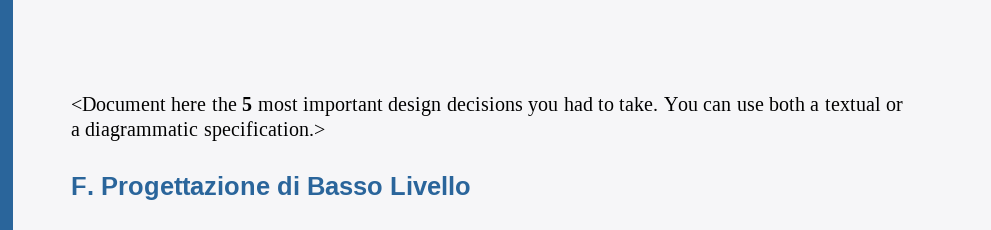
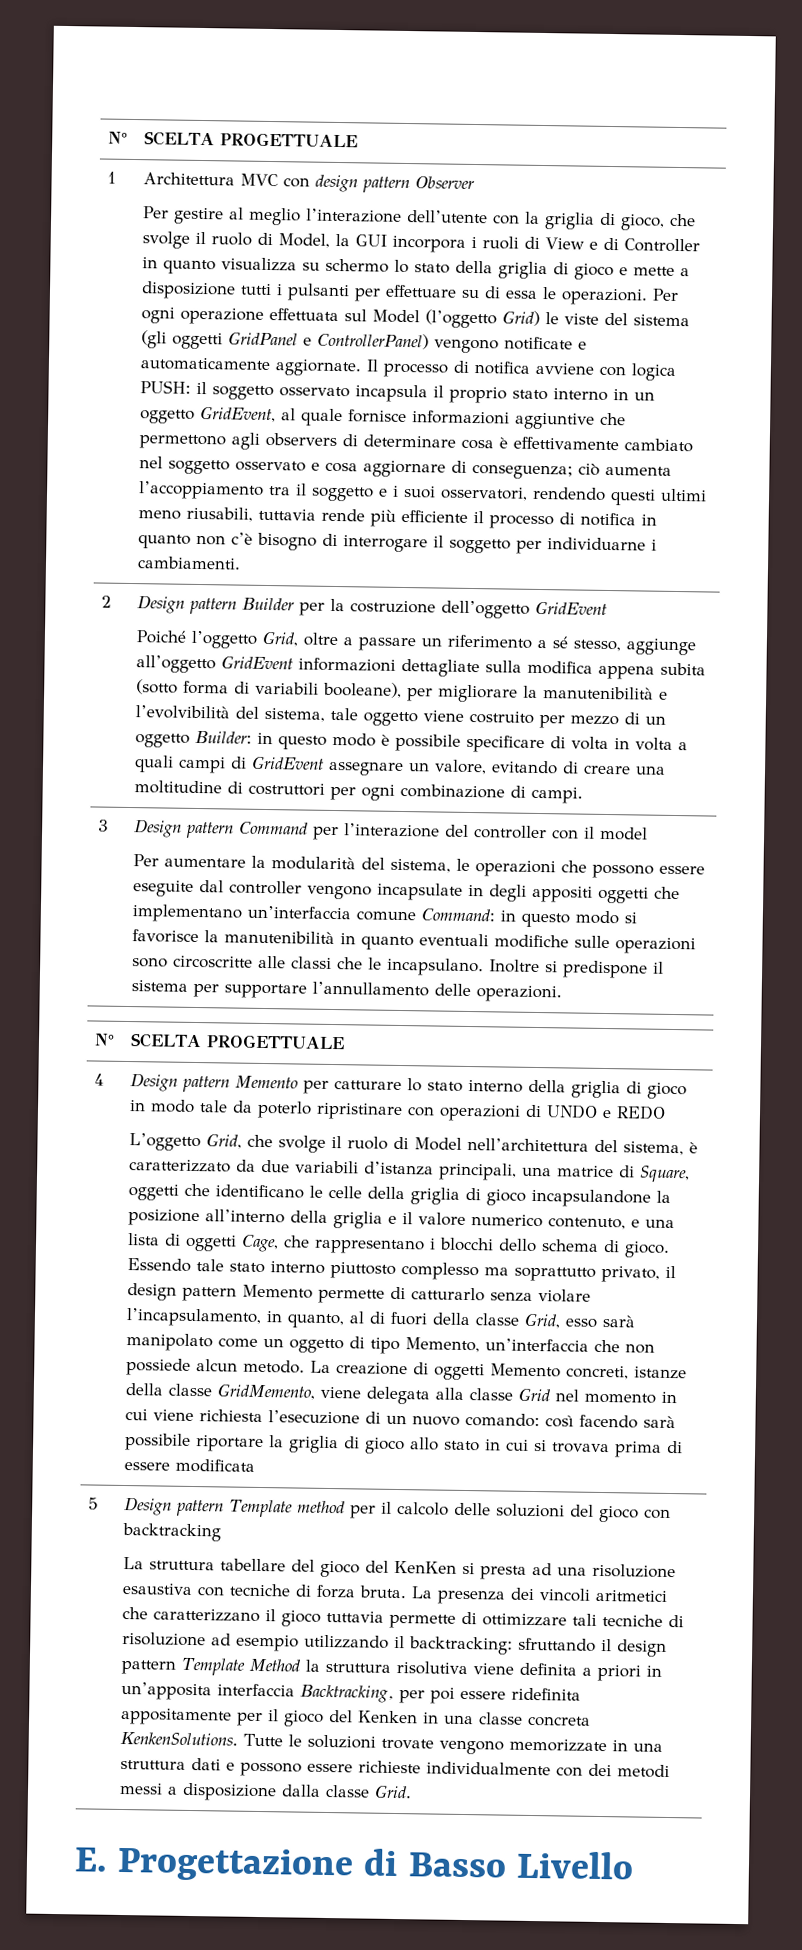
[71,97,904,116] [71,121,325,141] [71,177,94,195] <Document here the 5 most important design decisions you had to take. You can use both a textual or a diagrammatic specification.> // F. -> [108,131,129,144] [144,131,358,148] [107,171,117,184] [143,172,476,194] [143,206,697,231] [142,231,700,253] [142,257,691,281] [141,281,680,306] [141,307,691,329] [141,330,588,354] [140,357,677,381] [140,380,656,404] [140,405,627,430] [139,432,694,453] [139,456,673,480] [138,481,708,506] [138,506,658,530] [138,532,658,555] [137,556,242,570] [101,595,113,608] [137,595,609,619] [136,630,697,656] [136,655,707,680] [136,679,669,703] [135,705,667,729] [135,730,689,754] [134,755,667,777] [134,780,584,804] [98,819,110,832] [133,819,649,841] [133,854,706,879] [133,880,681,904] [132,904,638,928] [132,929,697,955] [132,955,665,979] [131,980,563,1003] [94,1033,116,1046] [130,1033,345,1050] [94,1073,105,1086] [130,1073,687,1100] [129,1099,667,1122] [129,1133,699,1156] [129,1159,691,1183] [128,1183,672,1208] [128,1209,676,1230] [128,1233,671,1258] [127,1258,677,1283] [127,1283,592,1304] [126,1308,637,1329] [126,1333,656,1355] [126,1358,688,1381] [125,1383,677,1405] [125,1409,677,1429] [125,1433,684,1458] [124,1458,256,1473] [88,1497,100,1510] [124,1496,671,1523] [122,1522,222,1542] [123,1556,677,1580] [122,1582,668,1605] [122,1606,685,1629] [122,1631,668,1657] [121,1657,662,1682] [121,1681,582,1704] [120,1707,592,1727] [120,1731,663,1755] [120,1758,671,1779] [119,1782,413,1802] [74,1847,108,1872] N° | SCELTA PROGETTUALE // 1 | Architettura MVC con design pattern Observer // Per gestire al meglio l’interazione dell’utente con la griglia di gioco, che svolge il ruolo di Model, la GUI incorpora i ruoli di View e di Controller in quanto visualizza su schermo lo stato della griglia di gioco e mette a disposizione tutti i pulsanti per effettuare su di essa le operazioni. Per ogni operazione effettuata sul Model (l’oggetto Grid) le viste del sistema (gli oggetti GridPanel e ControllerPanel) vengono notificate e automaticamente aggiornate. Il processo di notifica avviene con logica PUSH: il soggetto osservato incapsula il proprio stato interno in un oggetto GridEvent, al quale fornisce informazioni aggiuntive che permettono agli observers di determinare cosa è effettivamente cambiato nel soggetto osservato e cosa aggiornare di conseguenza; ciò aumenta l’accoppiamento tra il soggetto e i suoi osservatori, rendendo questi ultimi meno riusabili, tuttavia rende più efficiente il processo di notifica in quanto non c’è bisogno di interrogare il soggetto per individuarne i cambiamenti. // 2 | Design pattern Builder per la costruzione dell’oggetto GridEvent // Poiché l’oggetto Grid, oltre a passare un riferimento a sé stesso, aggiunge all’oggetto GridEvent informazioni dettagliate sulla modifica appena subita (sotto forma di variabili booleane), per migliorare la manutenibilità e l’evolvibilità del sistema, tale oggetto viene costruito per mezzo di un oggetto Builder: in questo modo è possibile specificare di volta in volta a quali campi di GridEvent assegnare un valore, evitando di creare una moltitudine di costruttori per ogni combinazione di campi. // 3 | Design pattern Command per l’interazione del controller con il model // Per aumentare la modularità del sistema, le operazioni che possono essere eseguite dal controller vengono incapsulate in degli appositi oggetti che implementano un’interfaccia comune Command: in questo modo si favorisce la manutenibilità in quanto eventuali modifiche sulle operazioni sono circoscritte alle classi che le incapsulano. Inoltre si predispone il sistema per supportare l’annullamento delle operazioni. // N° | SCELTA PROGETTUALE // 4 | Design pattern Memento per catturare lo stato interno della griglia di gioco in modo tale da poterlo ripristinare con operazioni di UNDO e REDO // L’oggetto Grid, che svolge il ruolo di Model nell’architettura del sistema, è caratterizzato da due variabili d’istanza principali, una matrice di Square, oggetti che identificano le celle della griglia di gioco incapsulandone la posizione all’interno della griglia e il valore numerico contenuto, e una lista di oggetti Cage, che rappresentano i blocchi dello schema di gioco. Essendo tale stato interno piuttosto complesso ma soprattutto privato, il design pattern Memento permette di catturarlo senza violare l’incapsulamento, in quanto, al di fuori della classe Grid, esso sarà manipolato come un oggetto di tipo Memento, un’interfaccia che non possiede alcun metodo. La creazione di oggetti Memento concreti, istanze della classe GridMemento, viene delegata alla classe Grid nel momento in cui viene richiesta l’esecuzione di un nuovo comando: così facendo sarà possibile riportare la griglia di gioco allo stato in cui si trovava prima di essere modificata // 5 | Design pattern Template method per il calcolo delle soluzioni del gioco con backtracking // La struttura tabellare del gioco del KenKen si presta ad una risoluzione esaustiva con tecniche di forza bruta. La presenza dei vincoli aritmetici che caratterizzano il gioco tuttavia permette di ottimizzare tali tecniche di risoluzione ad esempio utilizzando il backtracking: sfruttando il design pattern Template Method la struttura risolutiva viene definita a priori in un’apposita interfaccia Backtracking, per poi essere ridefinita appositamente per il gioco del Kenken in una classe concreta KenkenSolutions. Tutte le soluzioni trovate vengono memorizzate in una struttura dati e possono essere richieste individualmente con dei metodi messi a disposizione dalla classe Grid. // E.

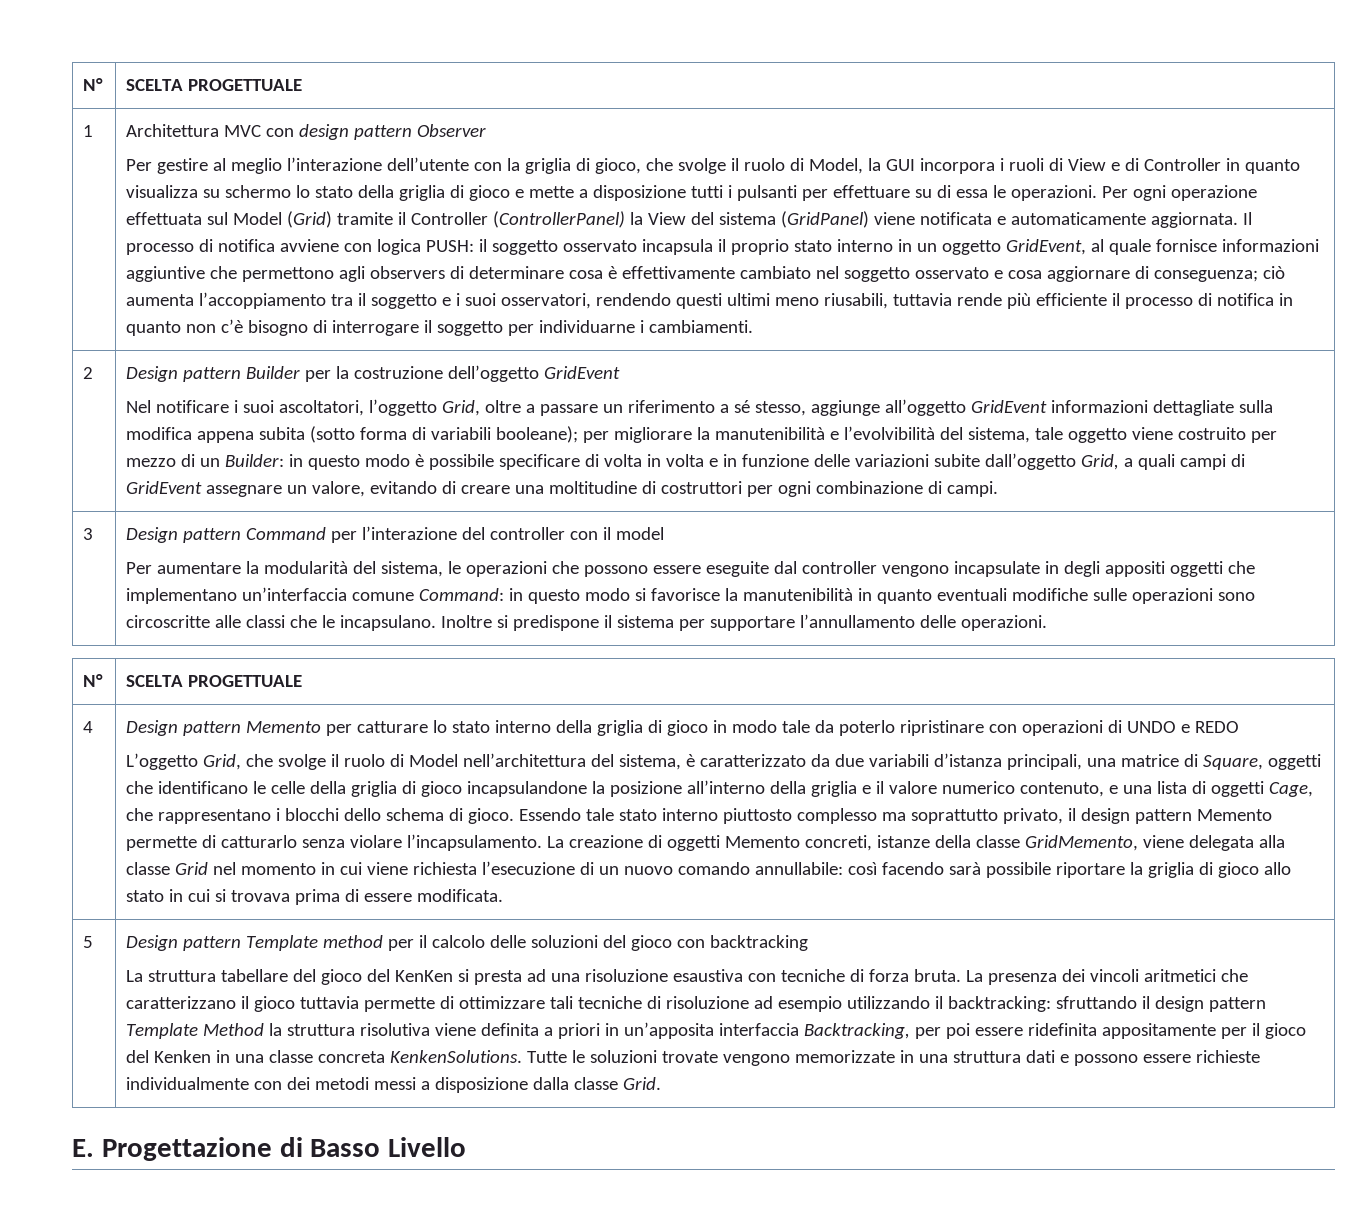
[425,309,691,329] [141,330,574,354] (l’oggetto Grid) le viste del sistema (gli oggetti GridPanel e ControllerPanel) vengono notificate -> [287,211,993,228] (Grid) tramite il Controller (ControllerPanel) la View del sistema (GridPanel) viene notificata
[275,359,363,377] aggiornate. -> [1151,212,1239,228] aggiornata.
[136,630,188,644] Poiché -> [126,400,365,416] Nel notificare i suoi ascoltatori,
[323,681,403,698] booleane), -> [496,426,579,443] booleane);
[135,733,191,748] oggetto -> (221, 462) none
(674, 744) none -> [709,453,1120,470] e in funzione delle variazioni subite dall’oggetto Grid,
[126,1308,637,1329] [126,1333,656,1355] [126,1358,306,1376] l’incapsulamento, in quanto, al di fuori della classe Grid, esso sarà manipolato come un oggetto di tipo Memento, un’interfaccia che non possiede alcun metodo. -> [407,834,543,851] l’incapsulamento.
[465,1412,541,1428] comando: -> [678,862,844,875] comando annullabile:
[175,1458,256,1473] modificata -> [417,889,504,902] modificata.

